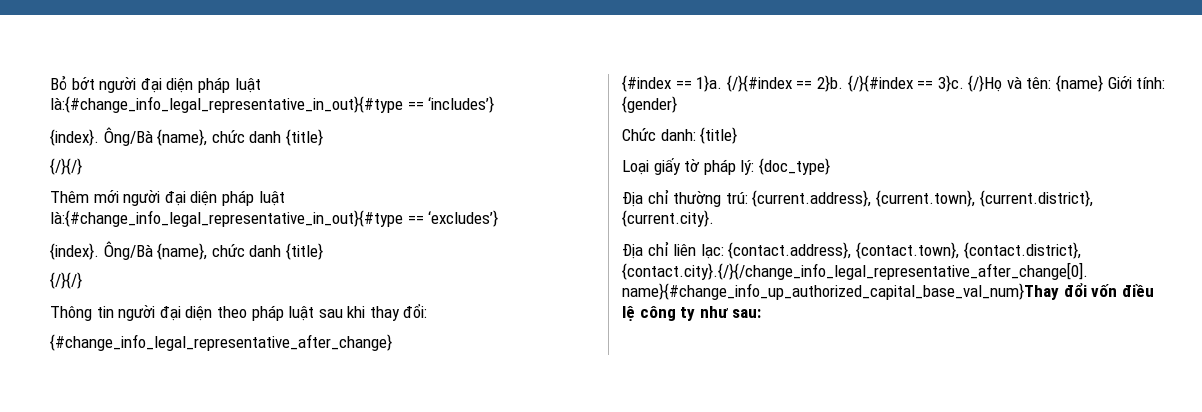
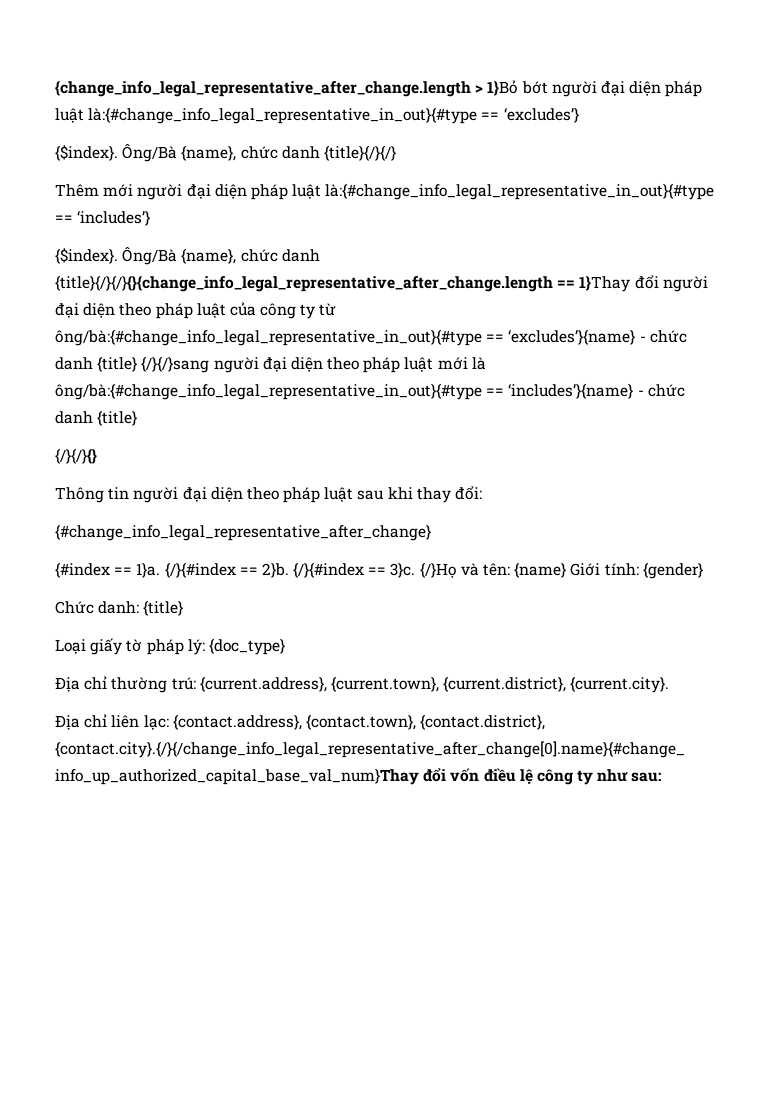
[50,75,67,90] Bỏ -> [55,80,519,97] {change_info_legal_representative_after_change.length > 1}Bỏ
[428,96,495,113] [50,127,323,146] [50,158,82,175] ‘includes’} // {index}. Ông/Bà {name}, chức danh {title} // {/}{/} -> [503,107,579,123] [55,144,396,162] ‘excludes’} // {$index}. Ông/Bà {name}, chức danh {title}{/}{/}
[428,210,499,227] [50,241,323,260] [50,272,82,289] ‘excludes’} // {index}. Ông/Bà {name}, chức danh {title} // {/}{/} -> [77,210,151,226] [55,247,320,265] [55,275,708,292] [55,302,337,319] [55,329,687,346] [55,356,486,373] [55,383,685,400] [55,410,138,426] [55,448,97,464] ‘includes’} // {$index}. Ông/Bà {name}, chức danh {title}{/}{/}{}{change_info_legal_representative_after_change.length == 1}Thay đổi người đại diện theo pháp luật của công ty từ ông/bà:{#change_info_legal_representative_in_out}{#type == ‘excludes’}{name} - chức danh {title} {/}{/}sang người đại diện theo pháp luật mới là ông/bà:{#change_info_legal_representative_in_out}{#type == ‘includes’}{name} - chức danh {title} // {/}{/}{}

